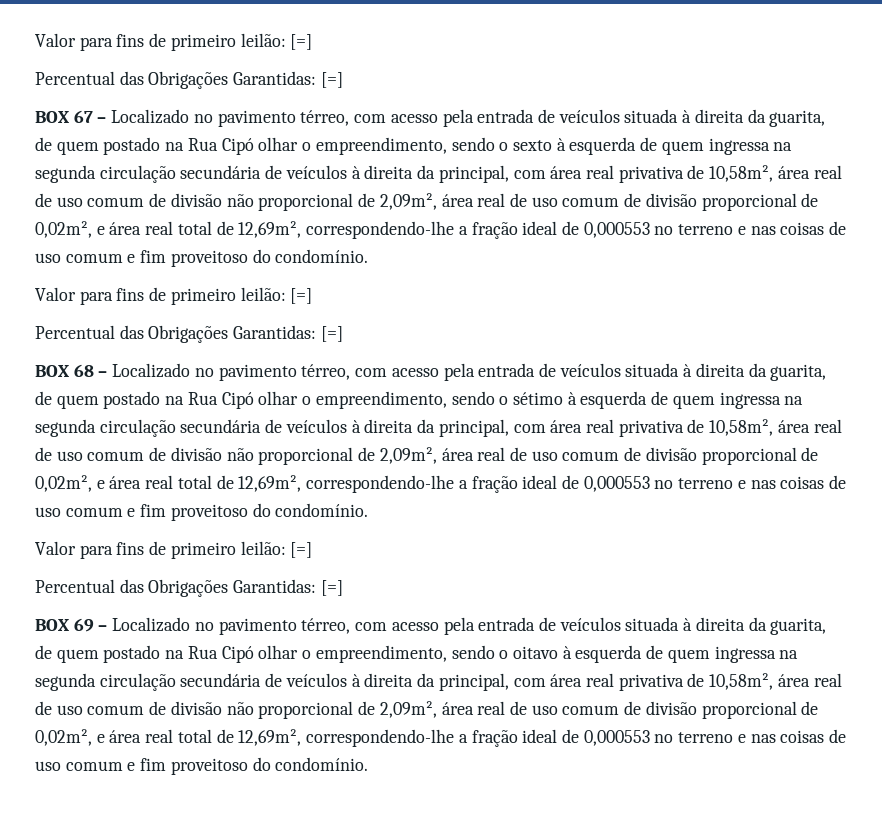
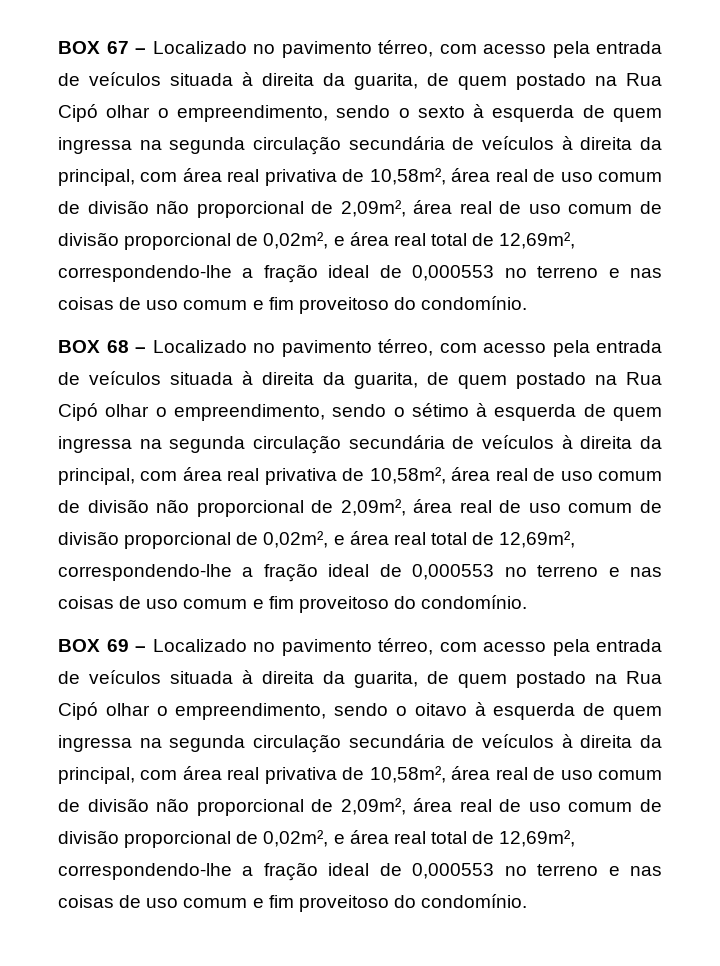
[35,33,313,51] [35,71,343,89] Valor para fins de primeiro leilão: [=] // Percentual das Obrigações Garantidas: [=] // -> (58, 47) none
[35,287,313,305] [35,325,343,343] // Valor para fins de primeiro leilão: [=] // Percentual das Obrigações Garantidas: [=] -> (528, 303) none
[35,541,313,559] [35,579,343,597] // Valor para fins de primeiro leilão: [=] // Percentual das Obrigações Garantidas: [=] -> (528, 602) none

